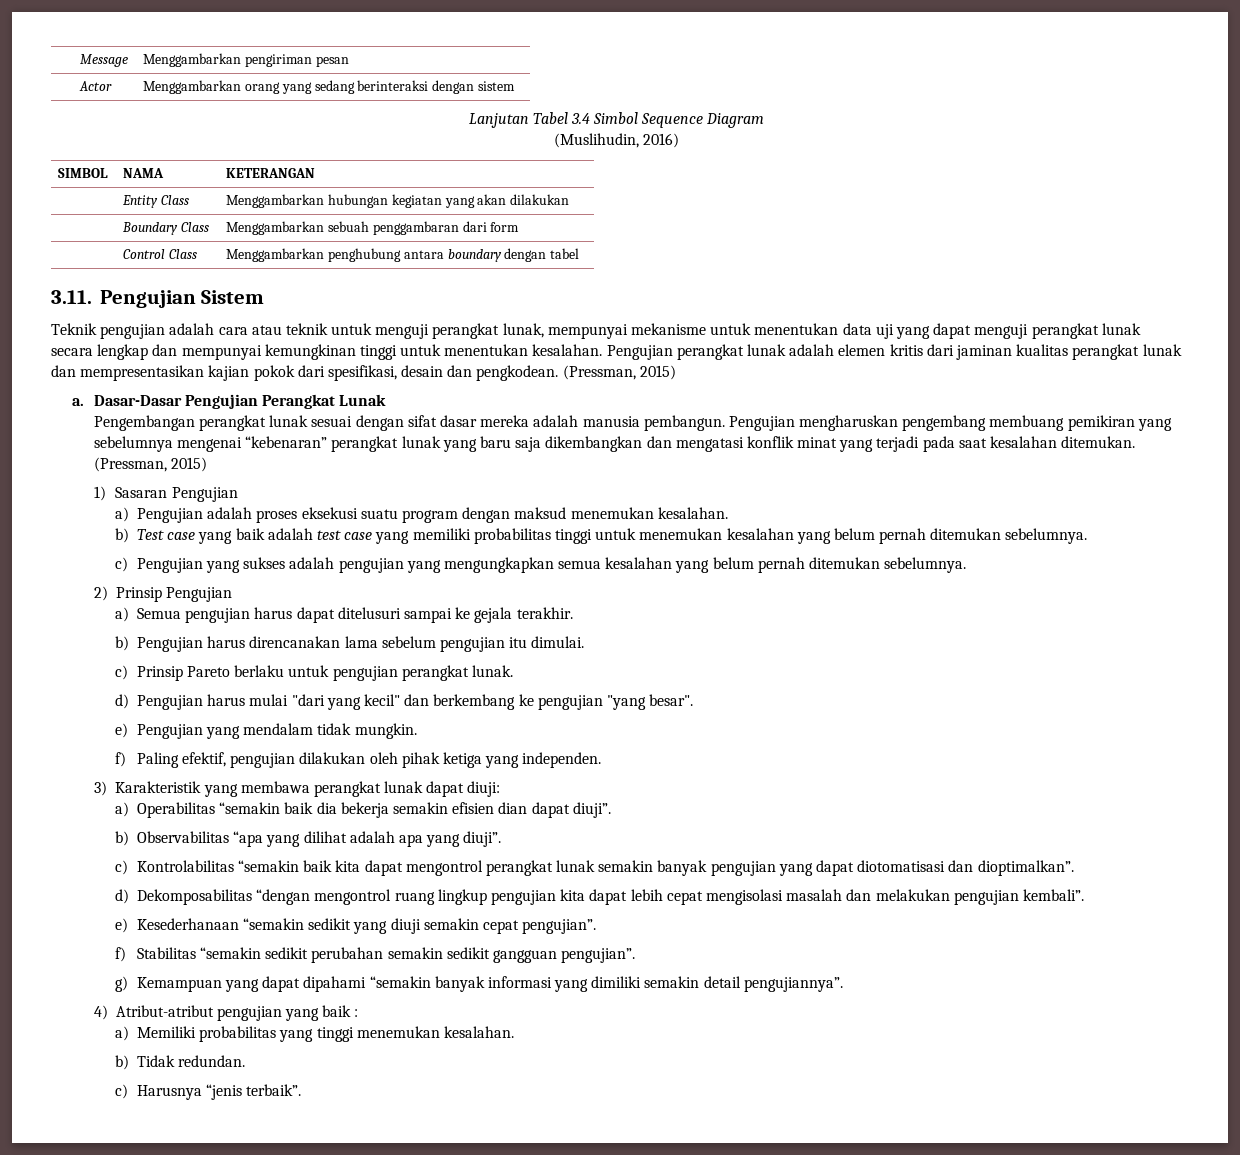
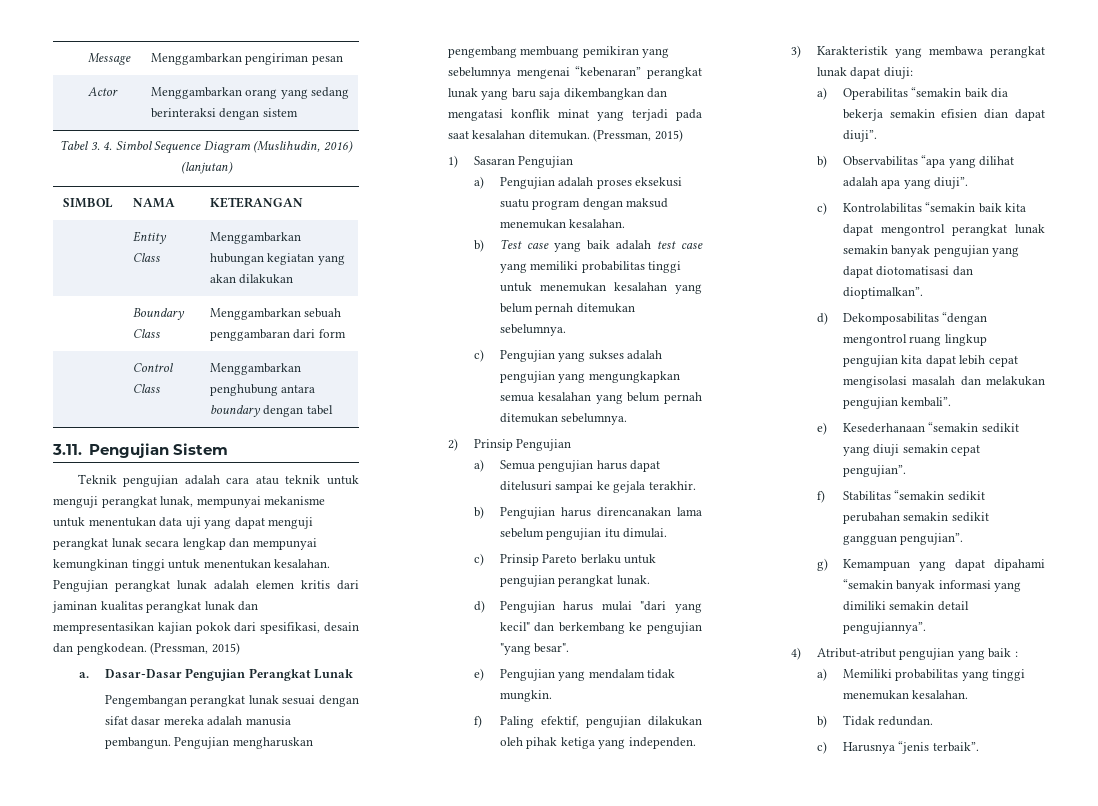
[468,112,590,128] Lanjutan Tabel 3.4 -> [60,140,113,150] Tabel 3. 4.
(765, 120) // -> (251, 147) none
(680, 140) none -> [180,161,233,174] (lanjutan)

